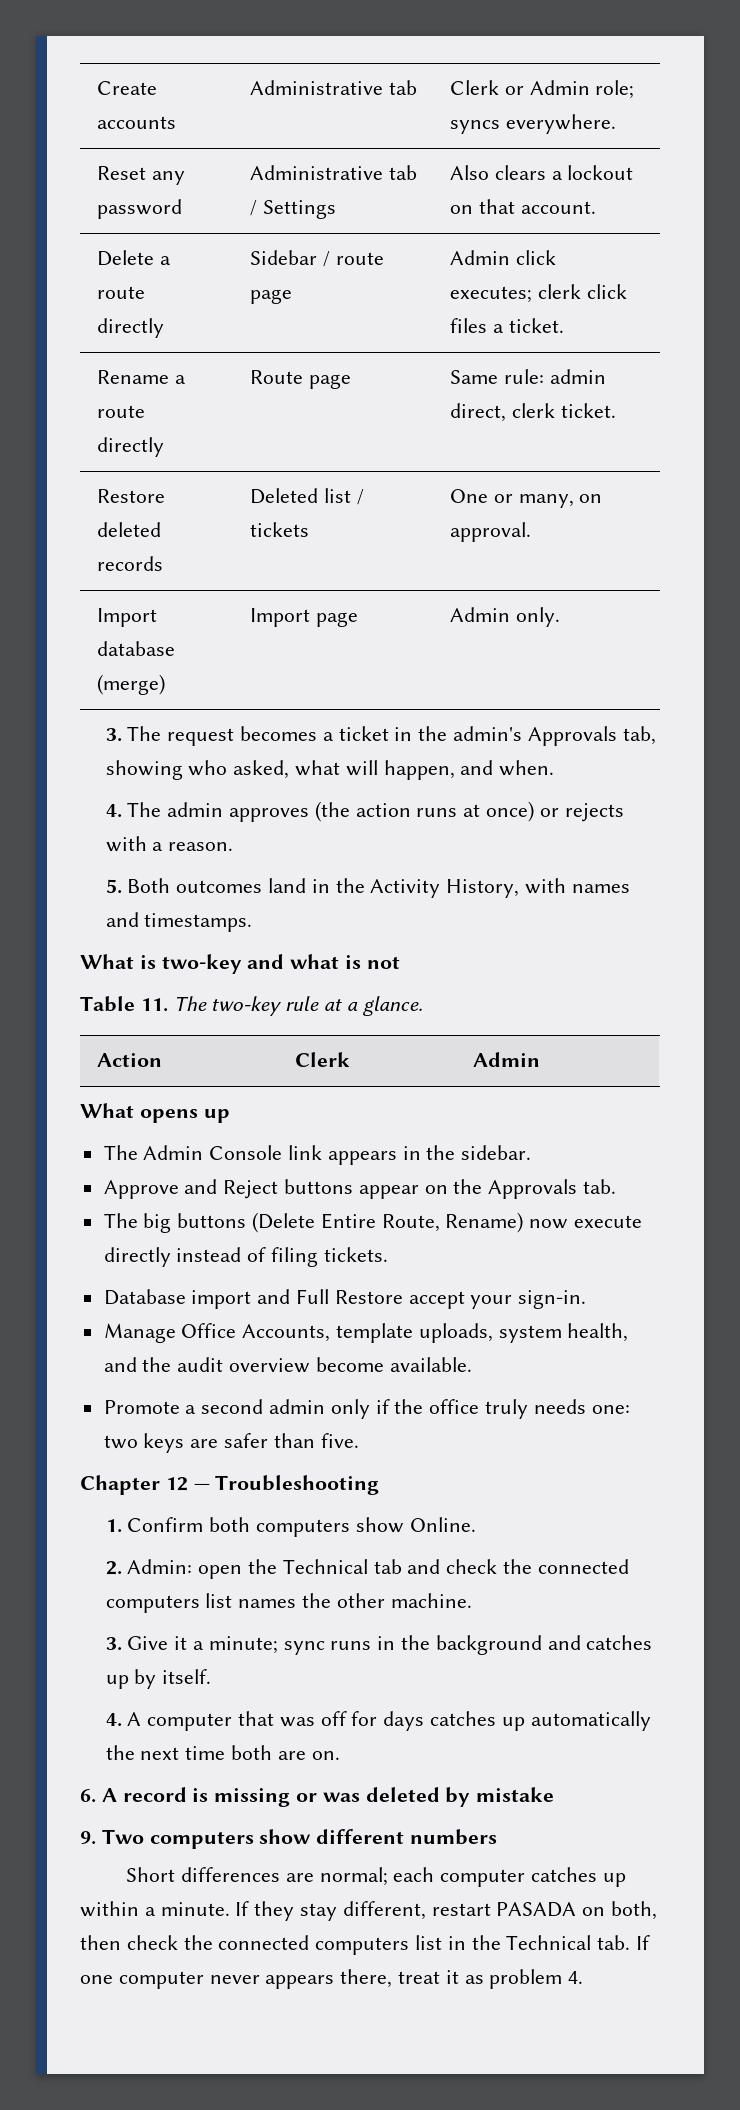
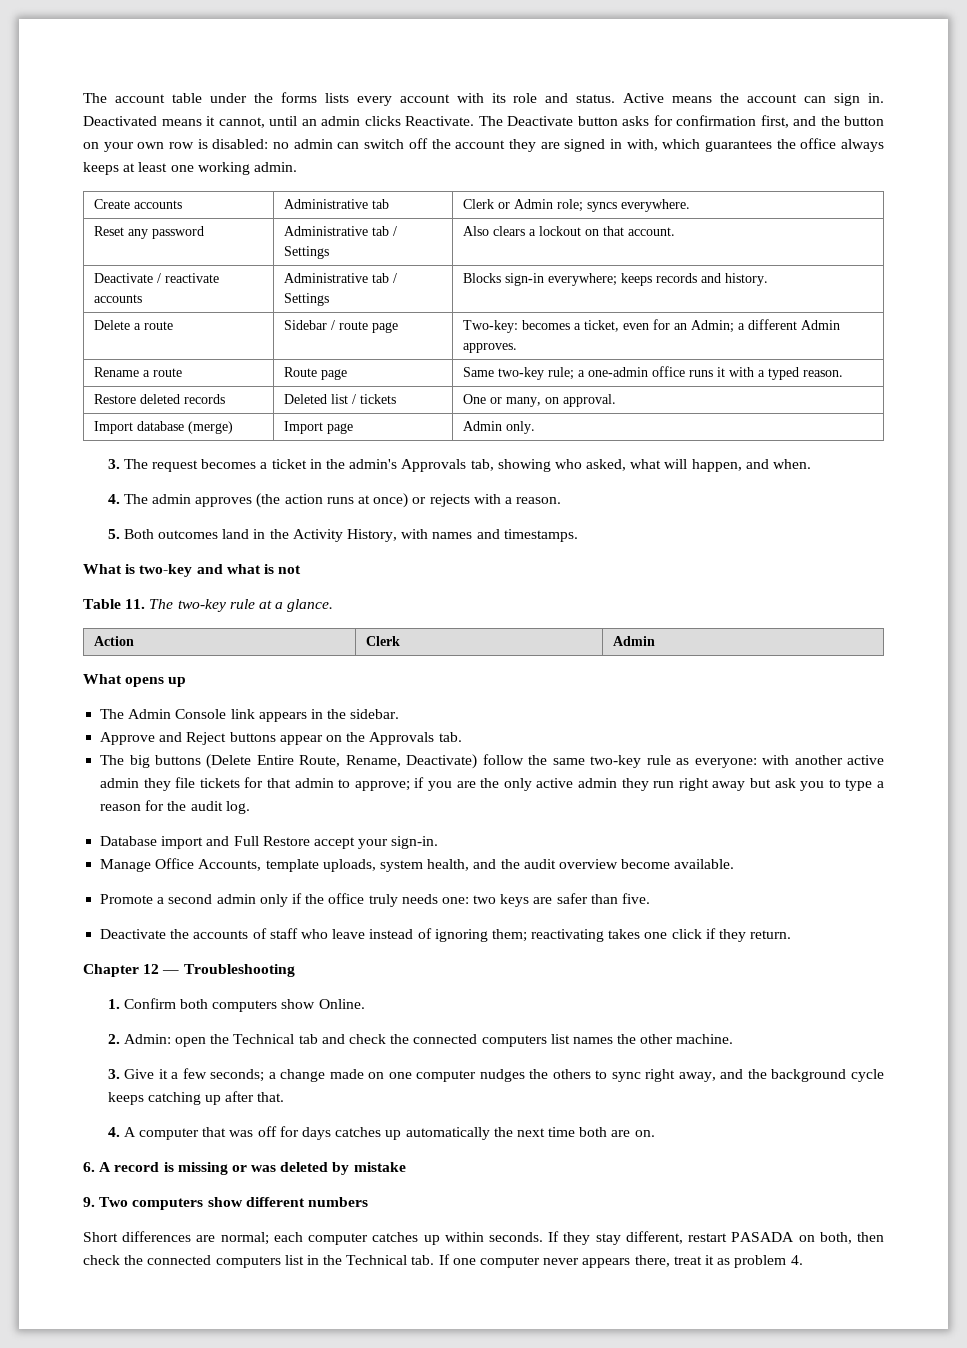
(96, 88) none -> [83,92,885,106] [83,115,884,128] [83,138,884,152] [83,162,297,175] The account table under the forms lists every account with its role and status. Active means the account can sign in. Deactivated means it cannot, until an admin clicks Reactivate. The Deactivate button asks for confirmation first, and the button on your own row is disabled: no admin can switch off the account they are signed in with, which guarantees the office always keeps at least one working admin. //
(596, 207) none -> [94,273,220,283] [94,294,143,303] [284,273,398,283] [284,293,330,306] [463,273,769,286] // Deactivate / reactivate accounts | Administrative tab / Settings | Blocks sign-in everywhere; keeps records and history.
[96,318,164,338] directly -> (174, 325) none
[449,250,556,265] [449,284,627,303] [449,318,564,333] Admin click executes; clerk click files a ticket. -> [463,319,841,333] [463,343,518,353] Two-key: becomes a ticket, even for an Admin; a different Admin approves.
[96,437,164,457] directly -> (183, 372) none
[503,369,606,384] [449,403,616,422] rule: admin direct, clerk ticket. -> [498,366,844,380] two-key rule; a one-admin office runs it with a typed reason.
[445,1212,643,1233] [103,1247,388,1267] Rename) now execute directly instead of filing tickets. -> [345,754,885,769] [100,777,884,791] [100,800,250,814] Rename, Deactivate) follow the same two-key rule as everyone: with another active admin they file tickets for that admin to approve; if you are the only active admin they run right away but ask you to type a reason for the audit log.
(359, 1440) none -> [100,928,792,942] // Deactivate the accounts of staff who leave instead of ignoring them; reactivating takes one click if they return.
[208,1635,653,1655] [105,1669,212,1689] minute; sync runs in the background and catches up by itself. -> [182,1068,885,1082] [107,1091,285,1105] few seconds; a change made on one computer nudges the others to sync right away, and the background cycle keeps catching up after that.
[144,1902,230,1916] a minute. -> [489,1232,543,1242] seconds.

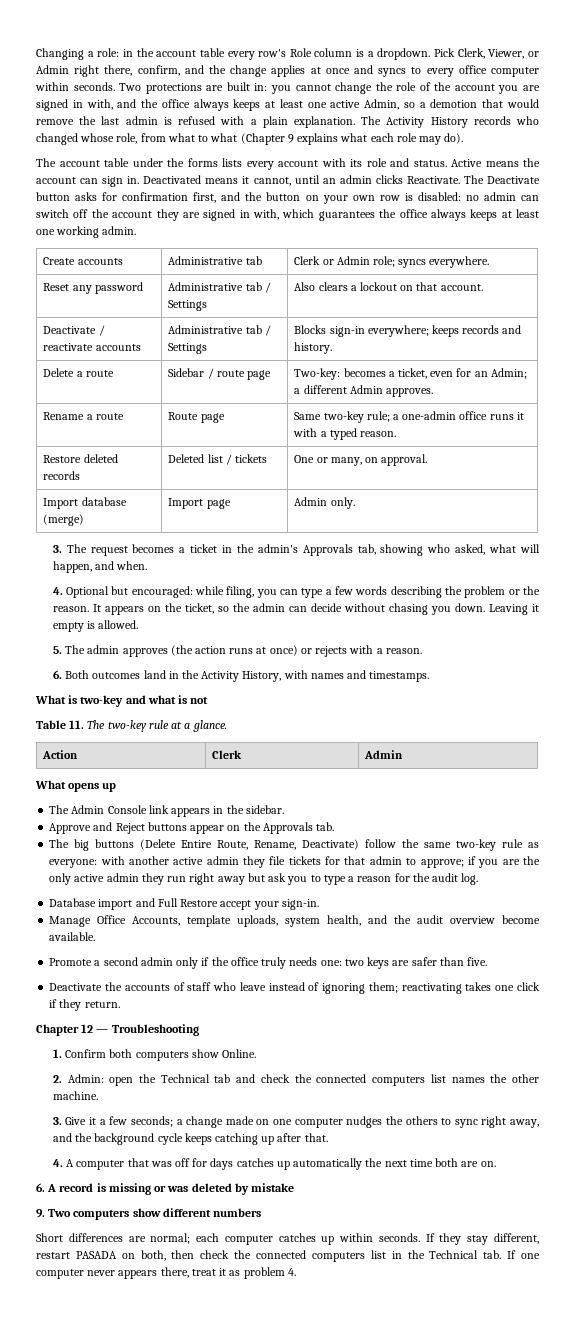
(83, 98) none -> [36,48,539,60] [36,65,539,77] [35,82,540,94] [36,99,539,111] [36,116,539,128] [36,133,464,145] Changing a role: in the account table every row's Role column is a dropdown. Pick Clerk, Viewer, or Admin right there, confirm, and the change applies at once and syncs to every office computer within seconds. Two protections are built in: you cannot change the role of the account you are signed in with, and the office always keeps at least one active Admin, so a demotion that would remove the last admin is refused with a plain explanation. The Activity History records who changed whose role, from what to what (Chapter 9 explains what each role may do). //
(120, 499) none -> [66,586,540,598] [52,603,539,615] [52,620,139,632] [52,646,62,654] Optional but encouraged: while filing, you can type a few words describing the problem or the reason. It appears on the ticket, so the admin can decide without chasing you down. Leaving it empty is allowed. // 5.
[107,529,120,539] 5. -> [52,670,62,679] 6.

